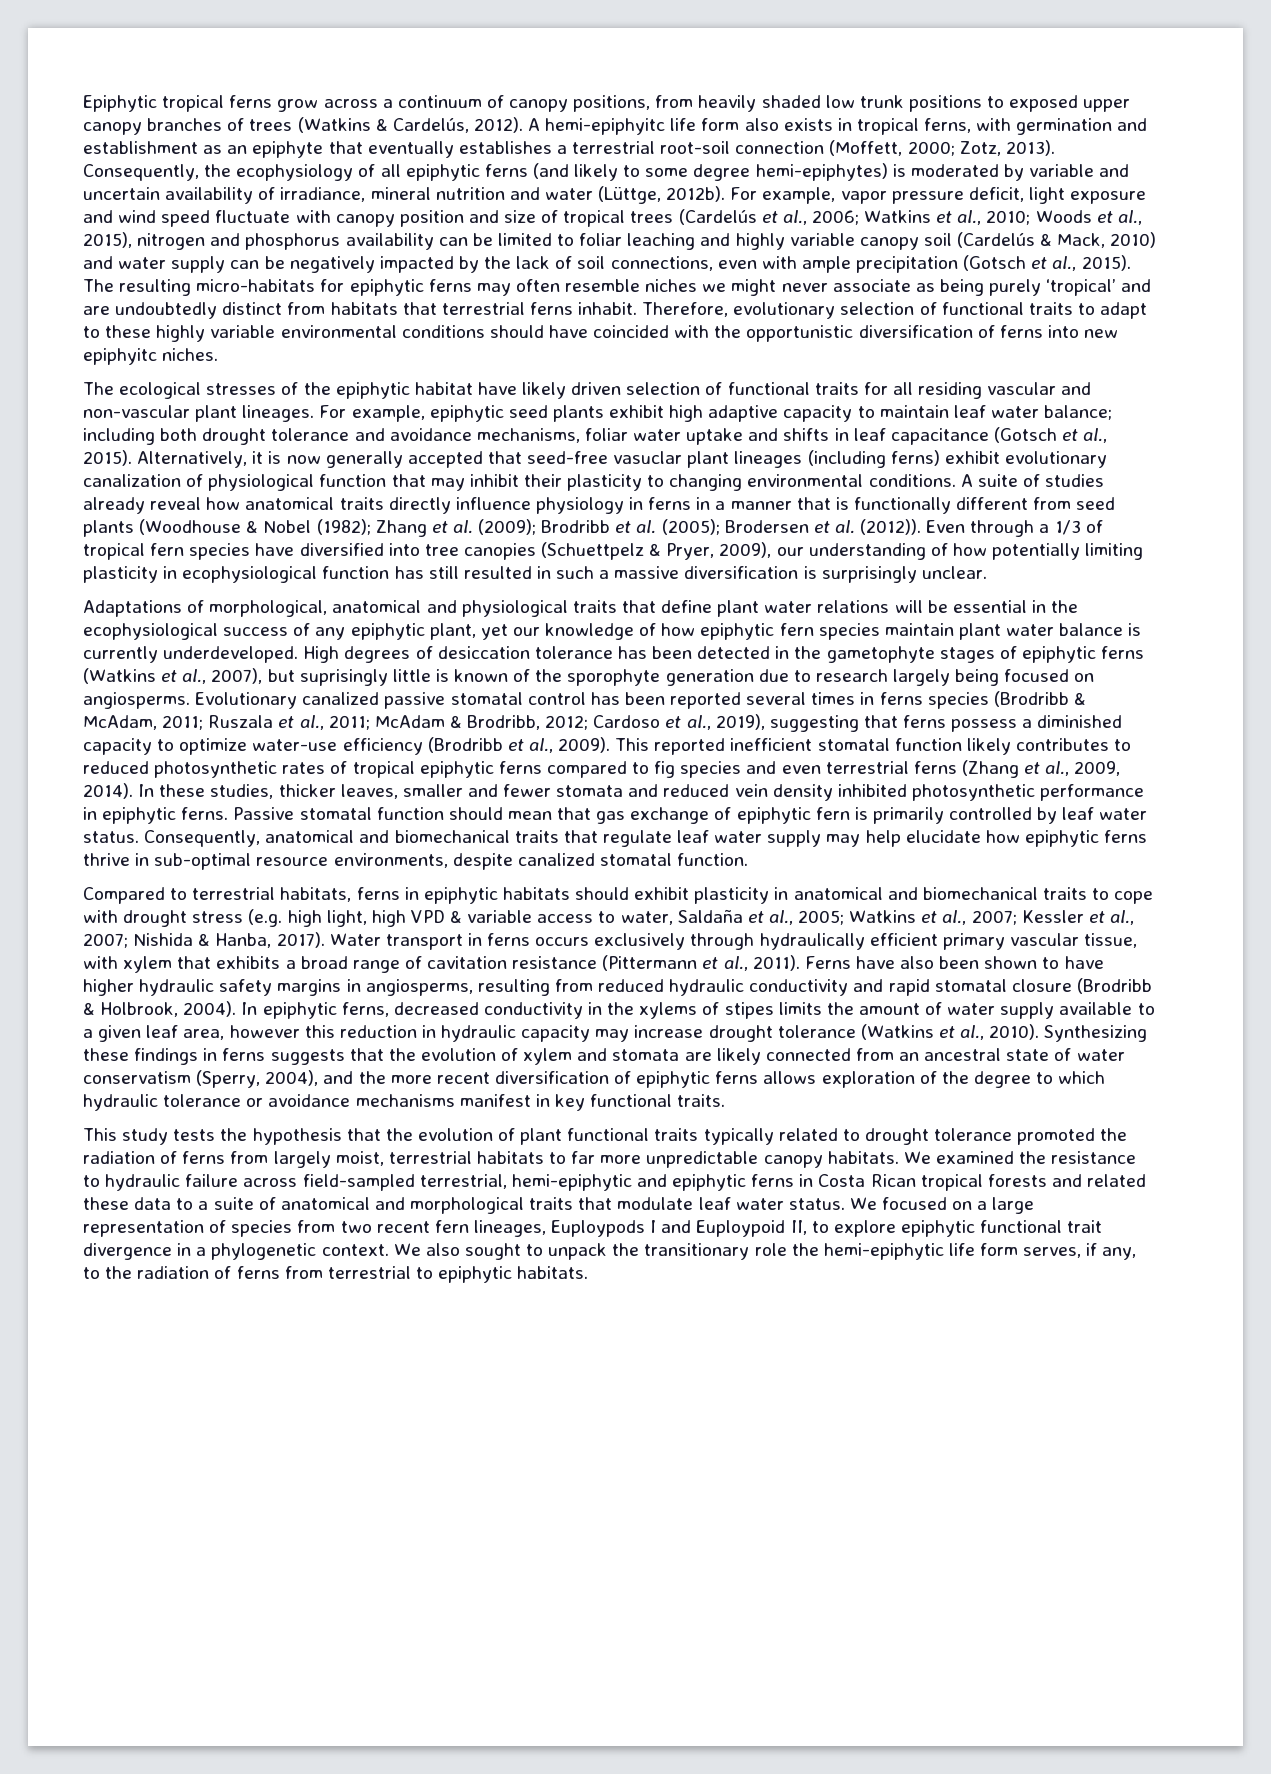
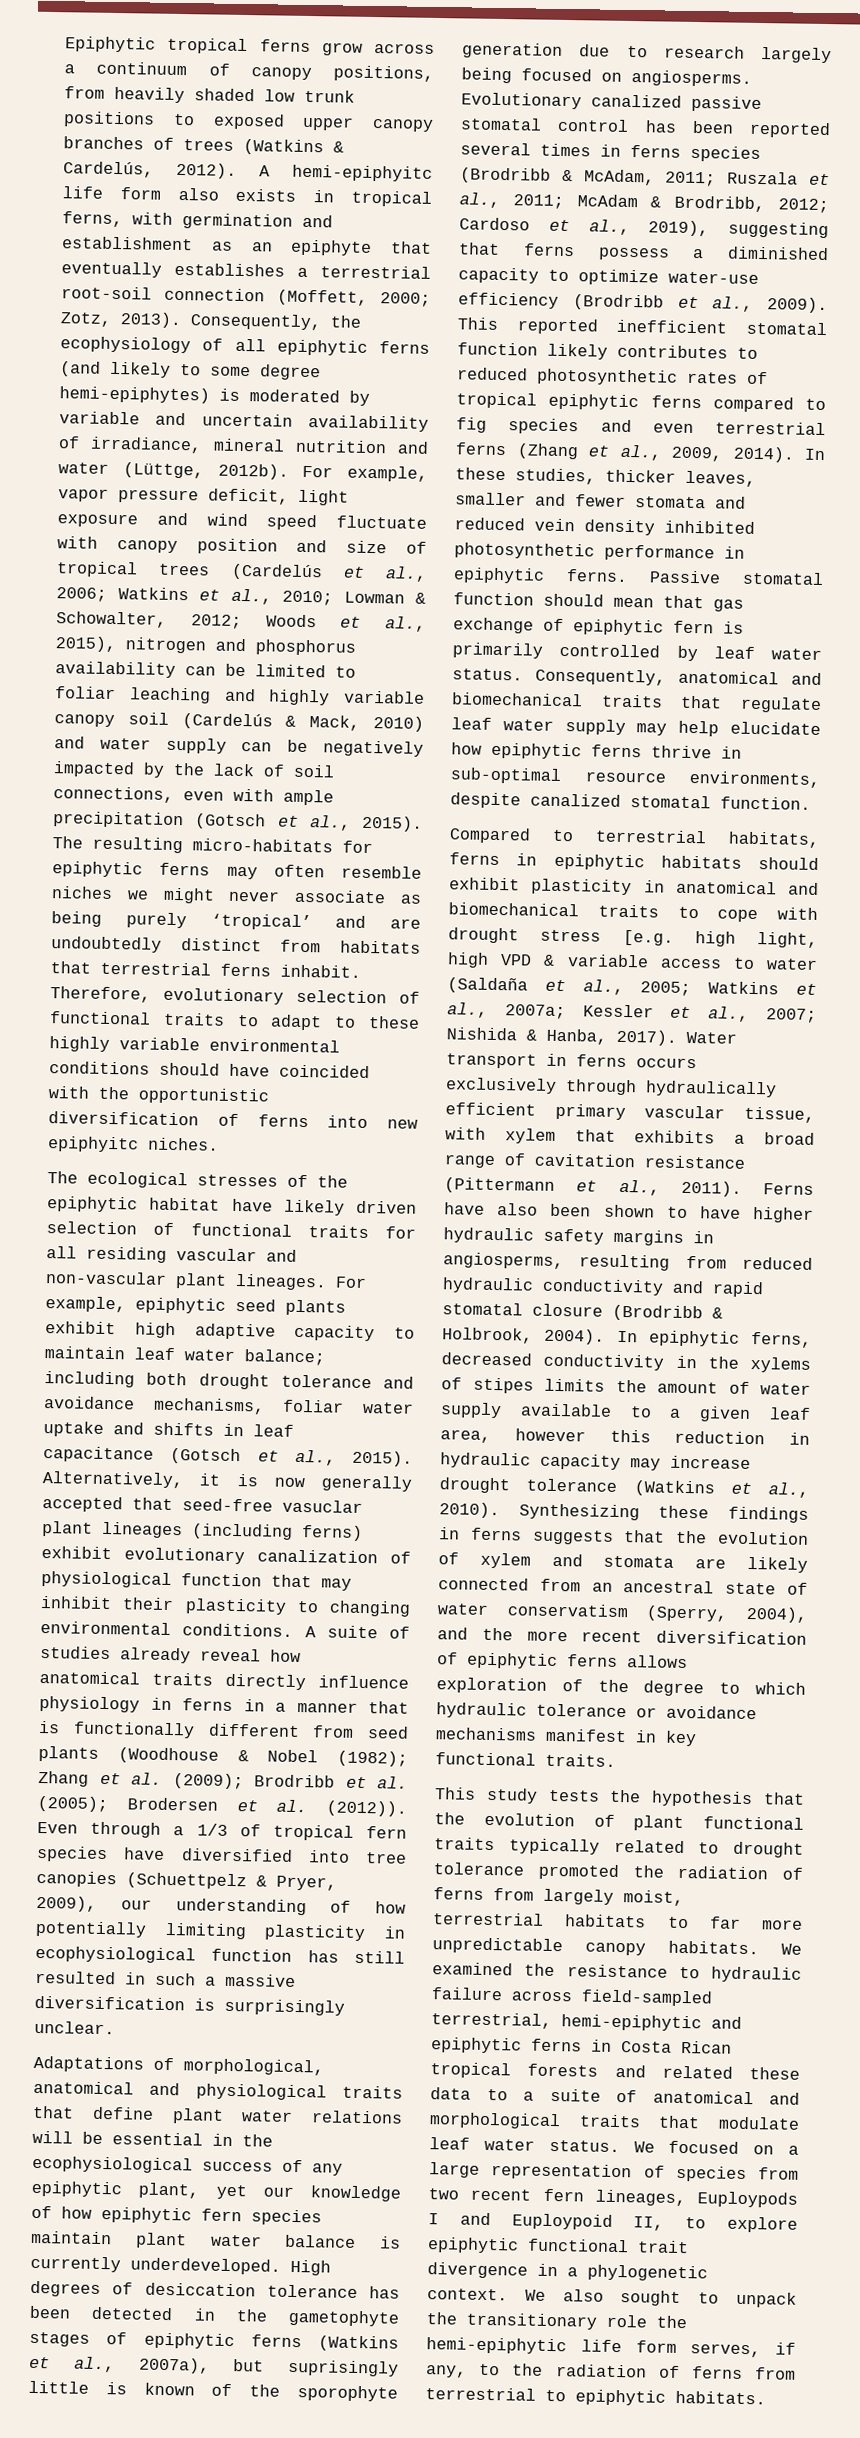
(1031, 217) none -> [343,591,426,604] [56,611,242,629] Lowman & Schowalter, 2012;
[211,668,263,684] 2007), -> [138,2357,210,2374] 2007a),
[248,909,283,927] (e.g. -> [622,929,674,946] [e.g.
[620,909,743,925] water, Saldaña -> [766,958,818,970] [447,977,528,994] water (Saldaña
[971,910,1017,925] 2007; -> [504,1004,566,1020] 2007a;

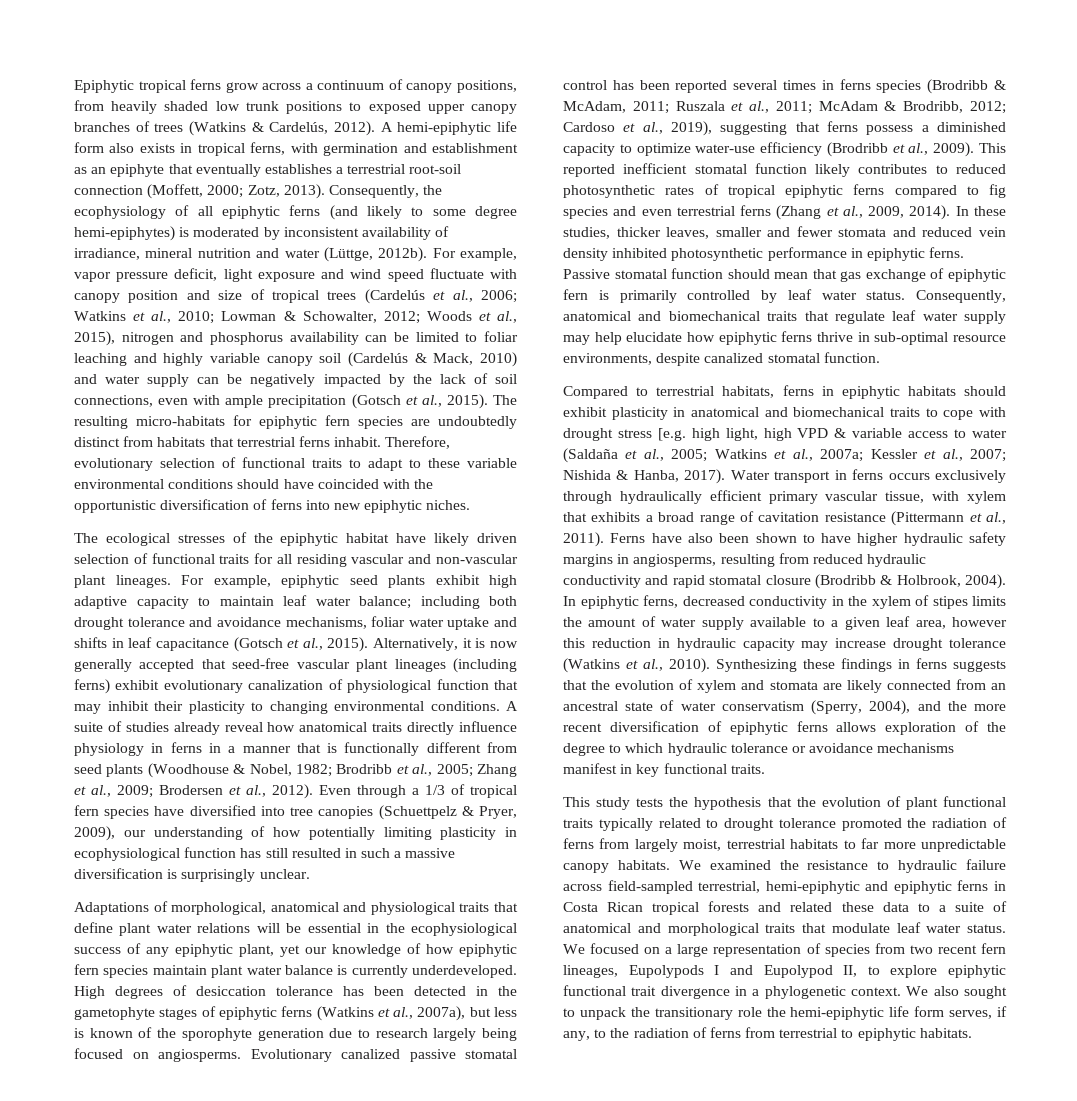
[292,164,433,182] hemi-epiphyitc -> [397,122,492,135] hemi-epiphytic
[59,411,293,427] variable and uncertain -> [283,227,359,237] inconsistent
[159,862,422,880] [51,886,423,904] [51,911,367,931] ferns may often resemble niches we might never associate as being purely ‘tropical’ and -> [325,415,403,429] fern species
[49,1036,110,1053] highly -> (460, 463) none
[48,1136,139,1153] epiphyitc -> [364,500,423,513] epiphytic
[282,1499,363,1513] vasuclar -> [296,659,350,669] vascular
[267,1749,408,1767] [38,1770,408,1790] [37,1795,407,1817] Nobel (1982); Zhang et al. (2009); Brodribb et al. (2005); Brodersen et al. (2012)). -> [249,764,517,777] [74,784,313,799] Nobel, 1982; Brodribb et al., 2005; Zhang et al., 2009; Brodersen et al., 2012).
[288,2359,399,2377] [28,2380,89,2394] suprisingly little -> [494,1007,517,1017] less
[750,1357,811,1373] xylems -> [871,596,911,609] xylem
[697,2191,798,2208] Euploypods -> [628,965,704,978] Eupolypods
[511,2213,613,2230] Euploypoid -> [763,965,833,978] Eupolypod

